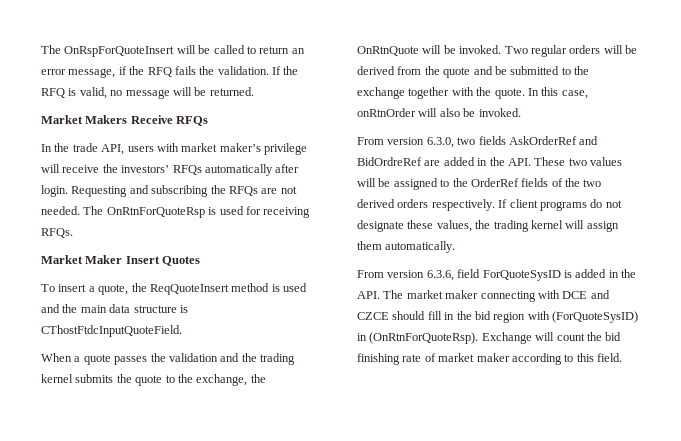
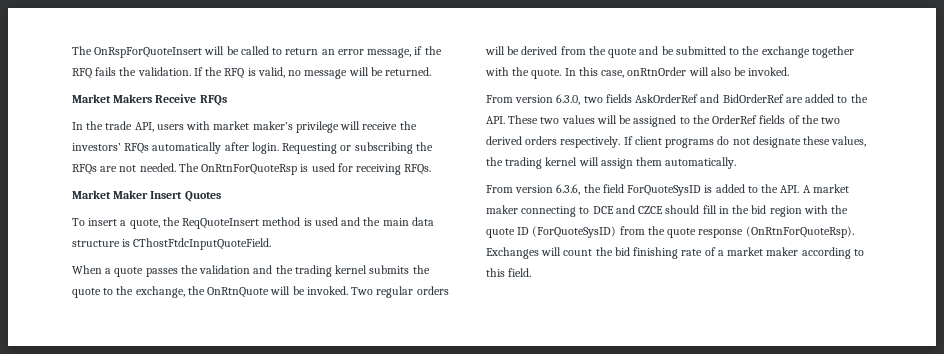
[129,185,149,194] and -> [340,145,352,151] or
[357,157,422,166] BidOrdreRef -> [722,94,784,103] BidOrderRef
[477,158,488,166] in -> [837,96,848,103] to
(454, 275) none -> [583,184,601,193] the
[608,269,636,278] [357,290,404,299] in the API. The -> [747,184,811,193] to the API. A
[537,290,560,299] with -> [579,207,590,214] to
[552,311,638,323] [357,332,532,344] (ForQuoteSysID) in (OnRtnForQuoteRsp). Exchange -> [831,205,849,214] [486,226,854,238] [486,247,539,259] the quote ID (ForQuoteSysID) from the quote response (OnRtnForQuoteRsp). Exchanges
(436, 357) none -> [717,250,724,256] a

